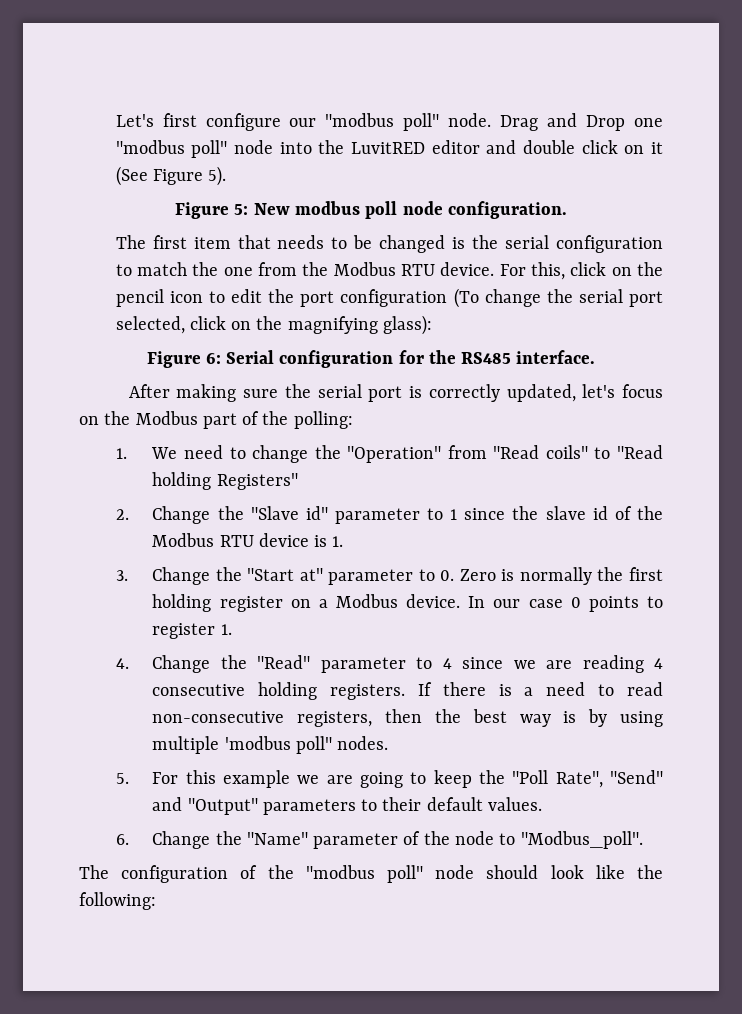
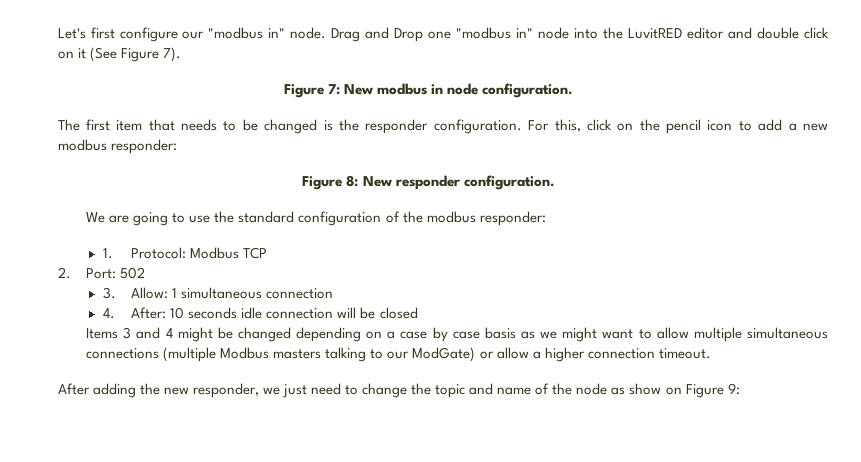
[403,113,440,131] poll" -> [268,28,286,38] in"
[191,140,228,158] poll" -> [516,28,534,38] in"
[208,166,227,186] [175,202,249,219] 5). // Figure 5: -> [162,47,181,62] [283,84,340,98] 7). // Figure 7:
[365,201,398,219] poll -> [431,84,444,94] in
[505,235,664,253] [115,262,495,276] serial configuration to match the one from the Modbus RTU device. -> [365,119,522,134] responder configuration.
[231,288,663,308] [115,315,433,335] [146,350,596,368] [128,384,664,402] [79,411,353,429] [115,445,663,463] [152,472,298,490] [115,506,663,524] [152,533,344,547] [115,567,663,585] [152,594,663,612] [152,623,232,639] [115,655,663,673] [152,682,663,700] [152,709,663,727] [152,736,389,754] [115,770,663,788] [152,797,542,815] [115,831,643,849] [79,865,663,883] [79,892,156,910] edit the port configuration (To change the serial port selected, click on the magnifying glass): // Figure 6: Serial configuration for the RS485 interface. // After making sure the serial port is correctly updated, let's focus on the Modbus part of the polling: // 1. We need to change the "Operation" from "Read coils" to "Read holding Registers" // 2. Change the "Slave id" parameter to 1 since the slave id of the Modbus RTU device is 1. // 3. Change the "Start at" parameter to 0. Zero is normally the first holding register on a Modbus device. In our case 0 points to register 1. // 4. Change the "Read" parameter to 4 since we are reading 4 consecutive holding registers. If there is a need to read non-consecutive registers, then the best way is by using multiple 'modbus poll" nodes. // 5. For this example we are going to keep the "Poll Rate", "Send" and "Output" parameters to their default values. // 6. Change the "Name" parameter of the node to "Modbus_poll". // The configuration of the "modbus poll" node should look like the following: -> [758,119,829,131] [57,139,177,154] [302,175,555,190] [86,211,546,226] [102,247,268,259] [57,267,146,279] [102,287,334,299] [102,307,418,319] [86,327,829,342] [86,347,711,362] [57,383,740,398] add a new modbus responder: // Figure 8: New responder configuration. // We are going to use the standard configuration of the modbus responder: // 1. Protocol: Modbus TCP // 2. Port: 502 // 3. Allow: 1 simultaneous connection // 4. After: 10 seconds idle connection will be closed // Items 3 and 4 might be changed depending on a case by case basis as we might want to allow multiple simultaneous connections (multiple Modbus masters talking to our ModGate) or allow a higher connection timeout. // After adding the new responder, we just need to change the topic and name of the node as show on Figure 9:

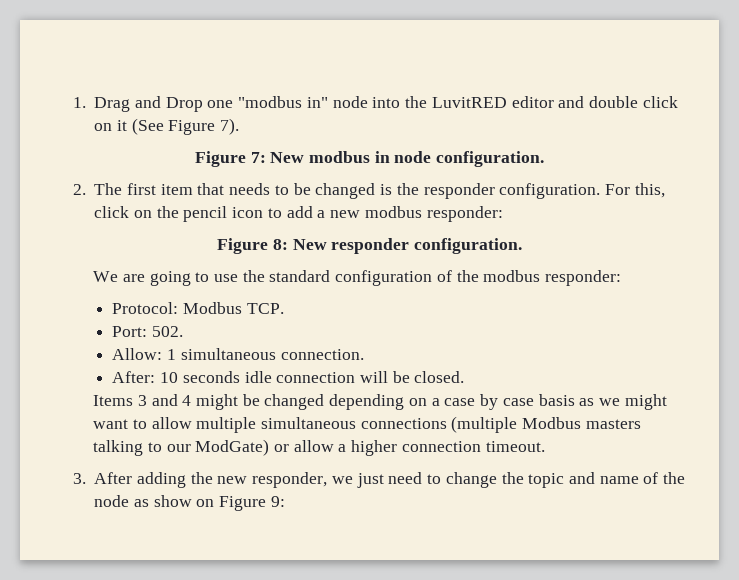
[57,27,327,42] Let's first configure our "modbus in" node. -> [72,97,86,108] 1.
(574, 90) none -> [72,184,86,195] 2.
[102,248,113,259] 1. -> (622, 278) none
[243,247,268,259] [57,267,146,279] [102,287,116,299] TCP // 2. Port: 502 // 3. -> [246,303,284,314] [112,326,184,337] TCP. // Port: 502. //
[266,288,334,299] [102,308,115,319] connection // 4. -> [280,349,364,360] connection. //
[379,307,418,319] closed -> [414,371,465,383] closed.
(711, 353) none -> [72,473,86,484] 3.

